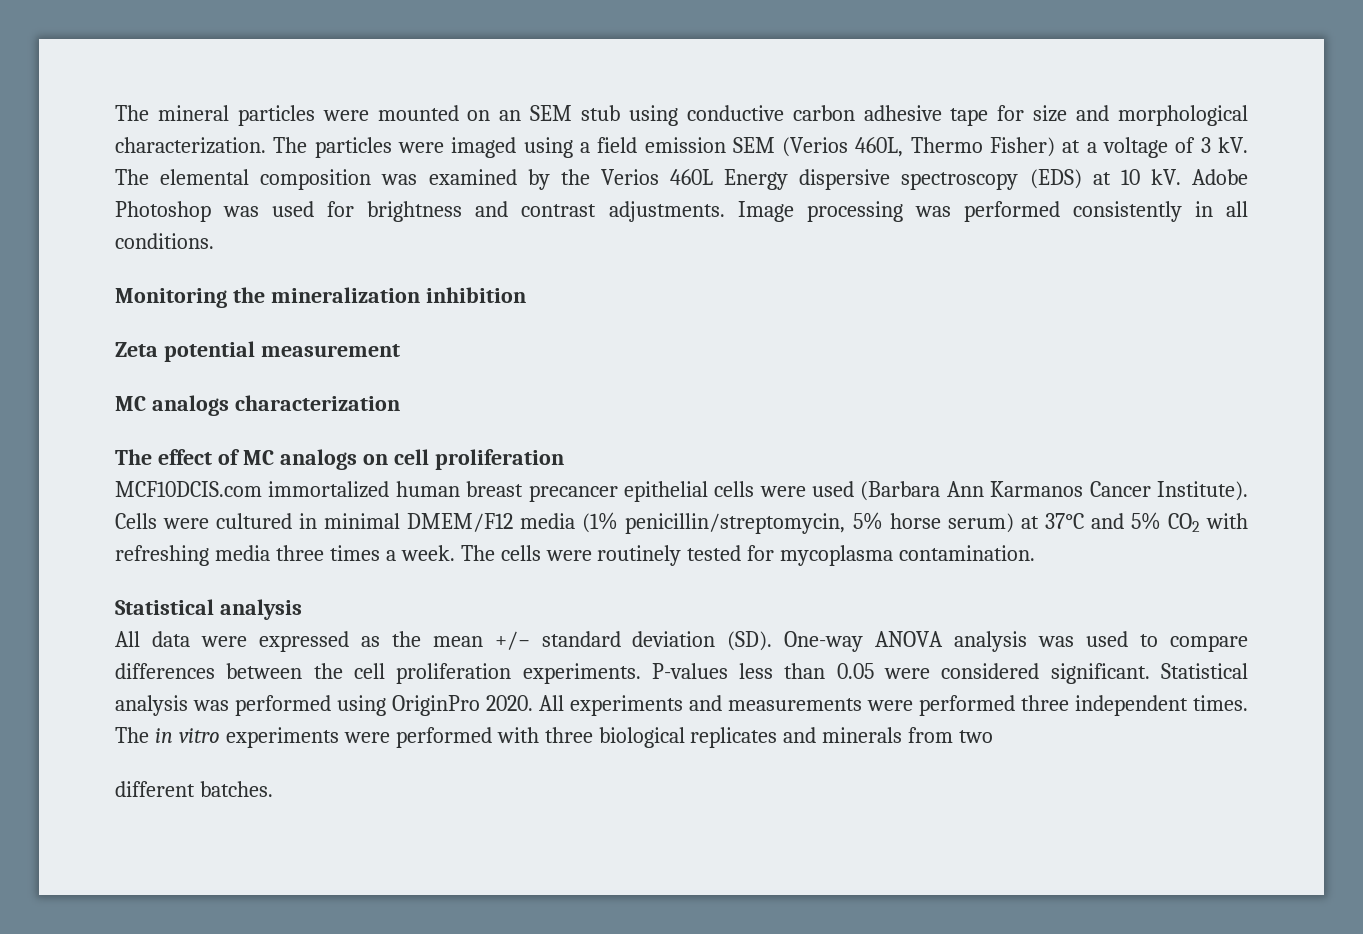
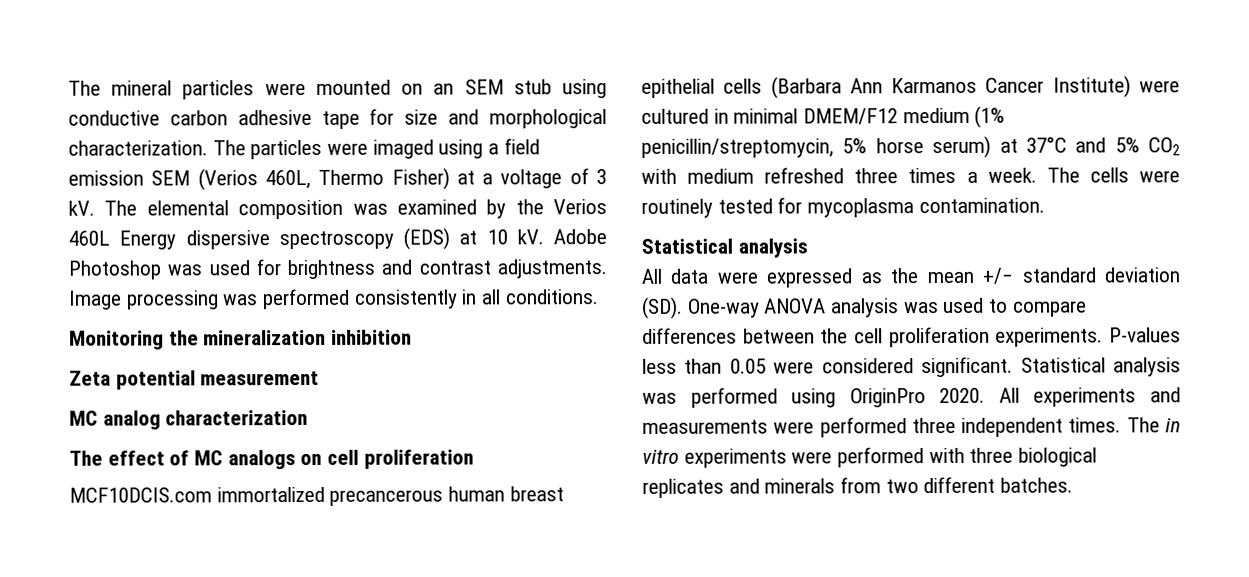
[151,395,229,416] analogs -> [102,410,161,430] analog
(390, 489) none -> [329,489,444,506] precancerous
[528,485,618,502] precancer -> (564, 494) none
[759,481,855,497] were used -> (763, 86) none
[1156,481,1248,501] [115,513,157,529] Institute). Cells -> [1052,75,1131,98] Institute)
[520,513,576,529] media -> [902,107,970,124] medium
[115,545,270,566] refreshing media -> [687,167,845,184] medium refreshed
(994, 736) // -> (919, 486) none

